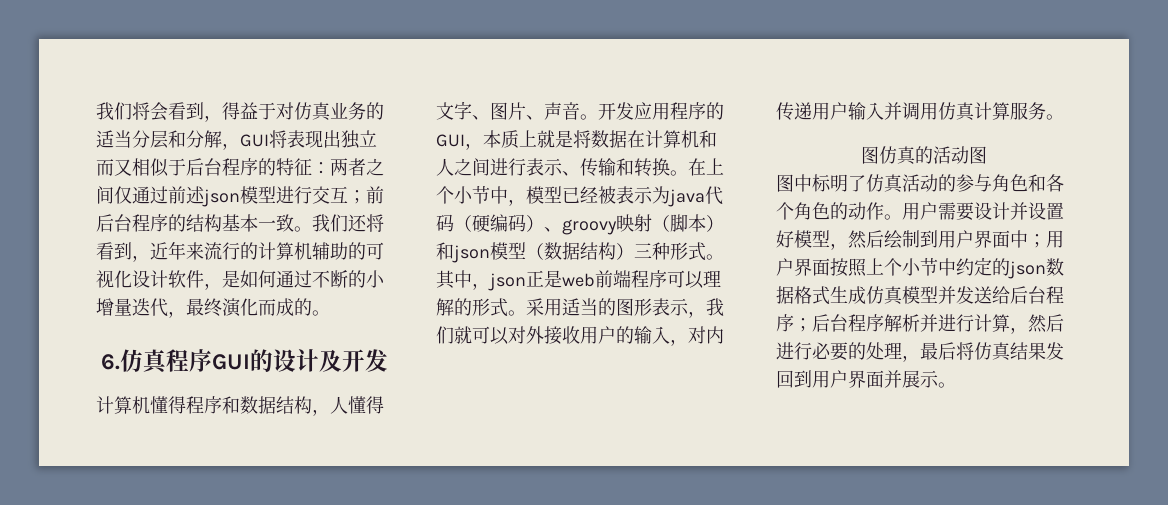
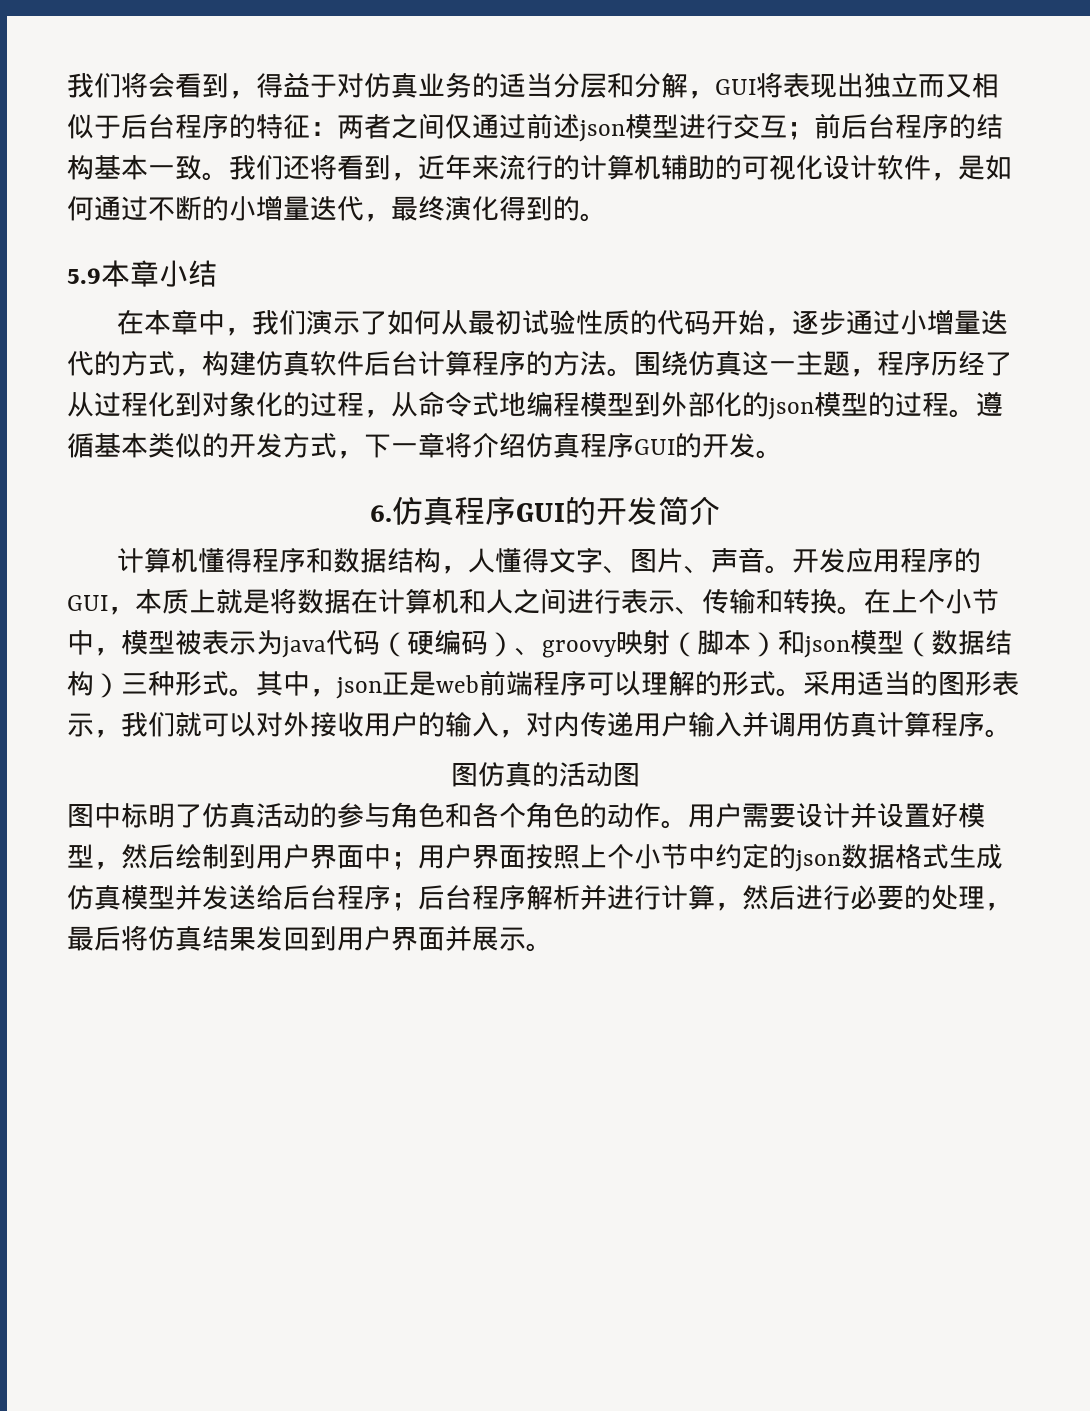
[258,298,294,316] 而成 -> [499,196,553,221] 得到
(330, 313) none -> [67,260,217,287] [116,309,1008,336] [67,350,1012,377] [67,391,1003,420] [67,432,783,459] // 5.9本章小结 // 在本章中，我们演示了如何从最初试验性质的代码开始，逐步通过小增量迭代的方式，构建仿真软件后台计算程序的方法。围绕仿真这一主题，程序历经了从过程化到对象化的过程，从命令式地编程模型到外部化的json模型的过程。遵循基本类似的开发方式，下一章将介绍仿真程序GUI的开发。
[272,349,388,372] 设计及开发 -> [596,496,720,526] 开发简介
[562,186,598,203] 已经 -> (175, 642) none
[1010,102,1046,120] 服务 -> [931,712,985,737] 程序

